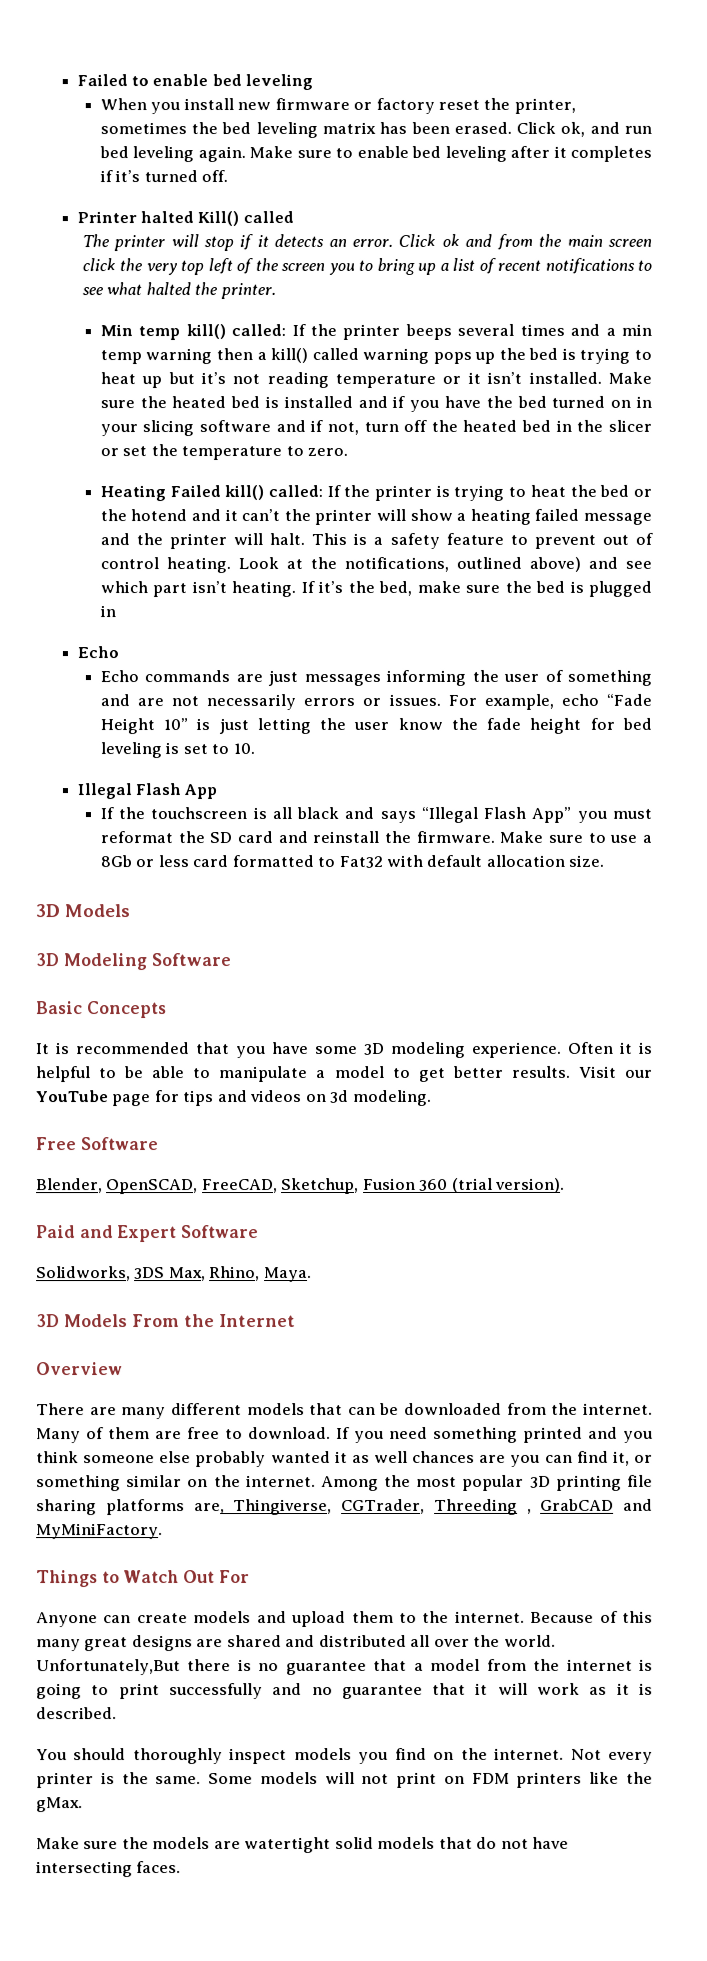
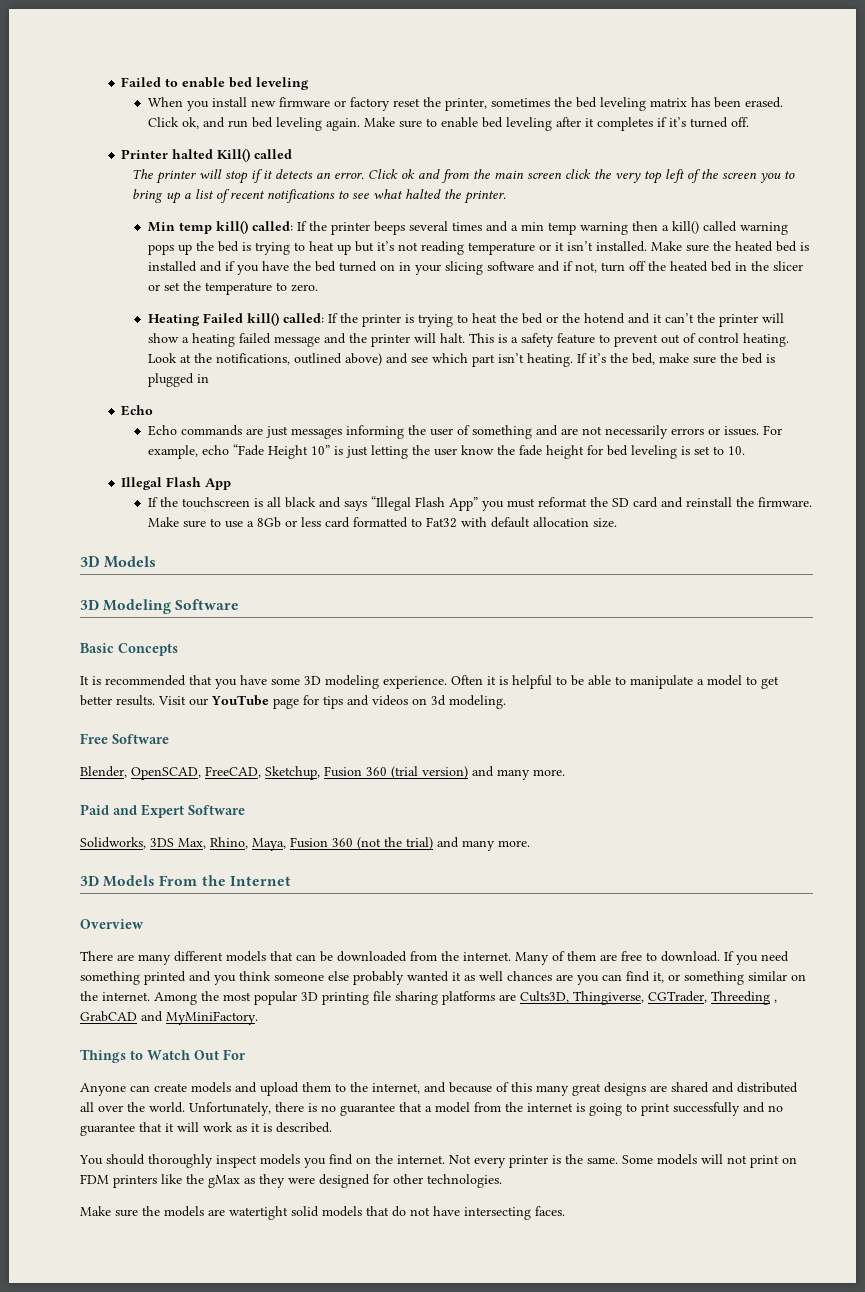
[495,1177,566,1193] version). -> [422,766,565,780] version) and many more.
[263,1267,312,1283] Maya. -> [252,837,530,851] Maya, Fusion 360 (not the trial) and many more.
[193,1503,225,1515] are, -> [499,991,569,1003] are Cults3D,
[454,1610,595,1623] internet. Because -> [372,1082,492,1094] internet, and because
[36,1659,181,1676] Unfortunately,But -> [189,1102,271,1116] Unfortunately,
[36,1797,83,1813] gMax. -> [208,1174,502,1188] gMax as they were designed for other technologies.

